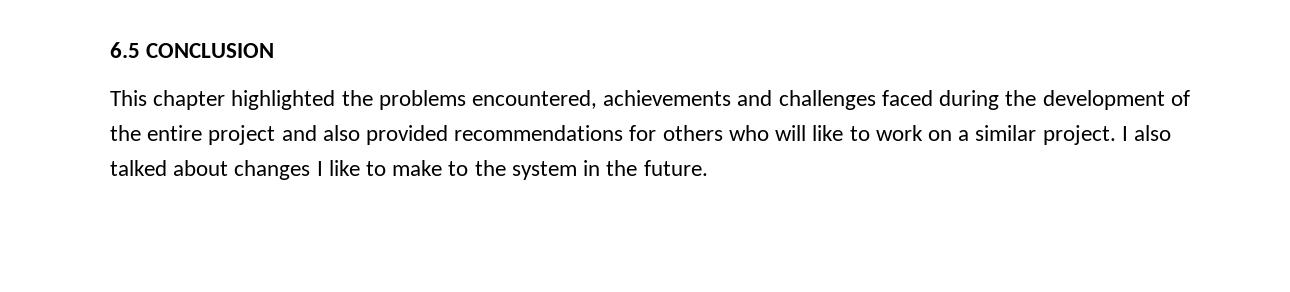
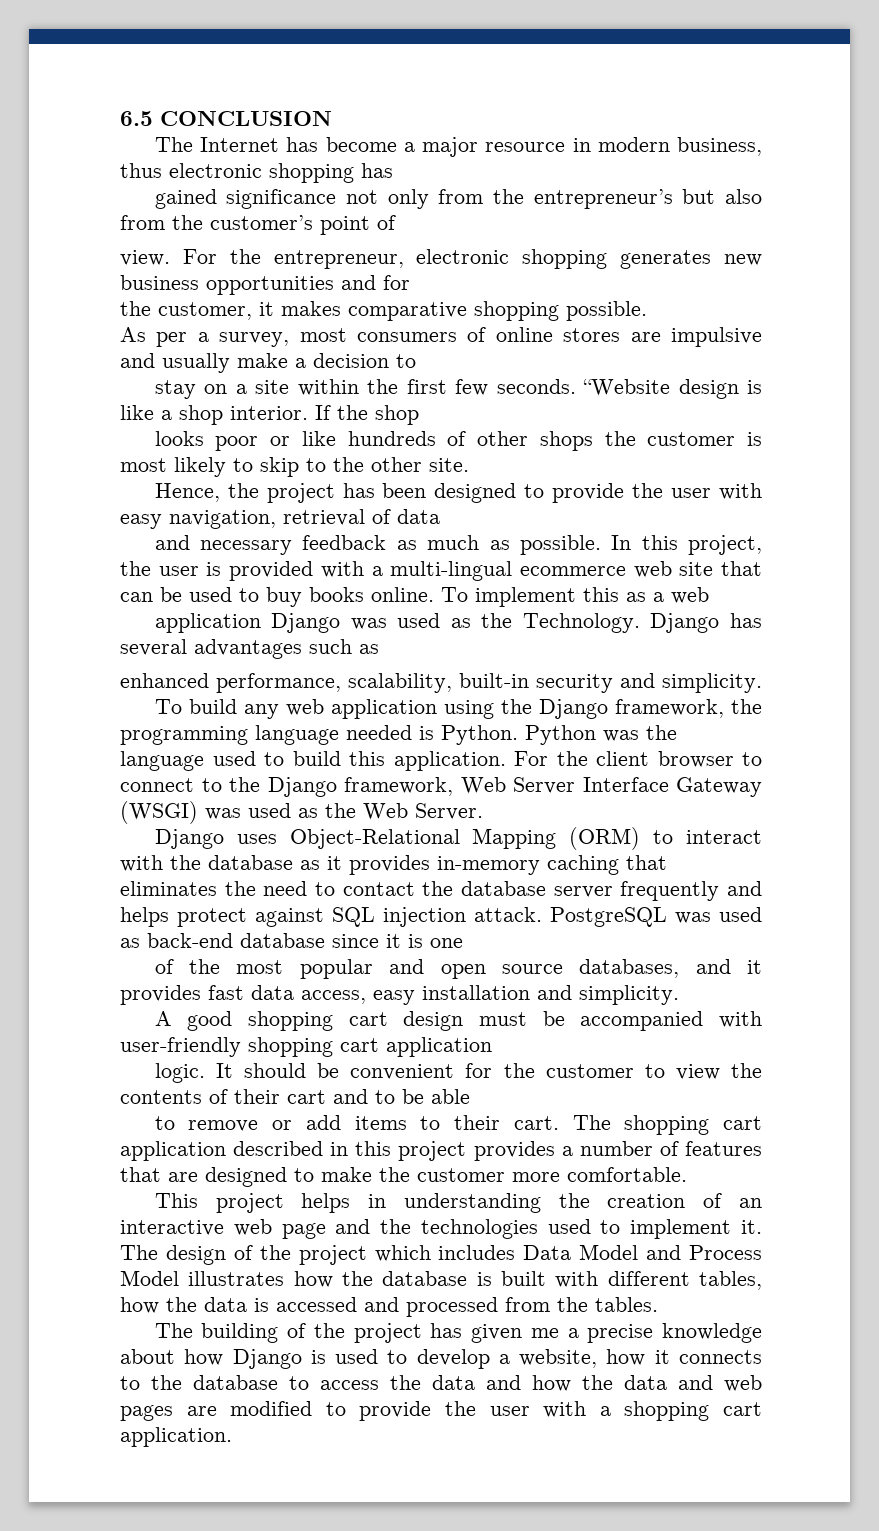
[110,90,1190,110] [110,125,1171,145] [110,160,708,180] This chapter highlighted the problems encountered, achievements and challenges faced during the development of the entire project and also provided recommendations for others who will like to work on a similar project. I also talked about changes I like to make to the system in the future. -> [154,137,762,157] [120,163,393,183] [154,189,762,209] [120,215,396,235] [120,249,762,269] [120,275,410,295] [120,301,647,321] [120,327,762,347] [120,353,416,373] [154,379,762,399] [120,405,419,425] [154,431,762,451] [120,457,469,477] [154,483,762,503] [120,509,440,529] [154,535,762,555] [120,561,763,581] [120,587,709,607] [154,613,762,633] [120,639,379,659] [120,673,762,693] [154,699,762,719] [120,725,677,745] [120,751,762,771] [120,777,762,797] [120,801,483,824] [154,827,762,850] [120,855,667,875] [120,881,762,901] [120,907,762,927] [120,933,463,948] [154,959,762,979] [120,985,679,1005] [154,1011,762,1031] [120,1037,492,1057] [154,1063,762,1083] [120,1089,470,1104] [154,1115,762,1135] [120,1141,762,1161] [120,1167,687,1187] [154,1193,762,1213] [120,1219,762,1239] [120,1244,762,1265] [120,1270,762,1290] [120,1297,658,1317] [154,1323,762,1343] [120,1349,762,1369] [120,1375,762,1392] [120,1401,763,1421] [120,1427,232,1447] The Internet has become a major resource in modern business, thus electronic shopping has // gained significance not only from the entrepreneur’s but also from the customer’s point of // view. For the entrepreneur, electronic shopping generates new business opportunities and for // the customer, it makes comparative shopping possible. // As per a survey, most consumers of online stores are impulsive and usually make a decision to // stay on a site within the first few seconds. “Website design is like a shop interior. If the shop // looks poor or like hundreds of other shops the customer is most likely to skip to the other site. // Hence, the project has been designed to provide the user with easy navigation, retrieval of data // and necessary feedback as much as possible. In this project, the user is provided with a multi-lingual ecommerce web site that can be used to buy books online. To implement this as a web // application Django was used as the Technology. Django has several advantages such as // enhanced performance, scalability, built-in security and simplicity. // To build any web application using the Django framework, the programming language needed is Python. Python was the language used to build this application. For the client browser to connect to the Django framework, Web Server Interface Gateway (WSGI) was used as the Web Server. // Django uses Object-Relational Mapping (ORM) to interact with the database as it provides in-memory caching that eliminates the need to contact the database server frequently and helps protect against SQL injection attack. PostgreSQL was used as back-end database since it is one // of the most popular and open source databases, and it provides fast data access, easy installation and simplicity. // A good shopping cart design must be accompanied with user-friendly shopping cart application // logic. It should be convenient for the customer to view the contents of their cart and to be able // to remove or add items to their cart. The shopping cart application described in this project provides a number of features that are designed to make the customer more comfortable. // This project helps in understanding the creation of an interactive web page and the technologies used to implement it. The design of the project which includes Data Model and Process Model illustrates how the database is built with different tables, how the data is accessed and processed from the tables. // The building of the project has given me a precise knowledge about how Django is used to develop a website, how it connects to the database to access the data and how the data and web pages are modified to provide the user with a shopping cart application.

